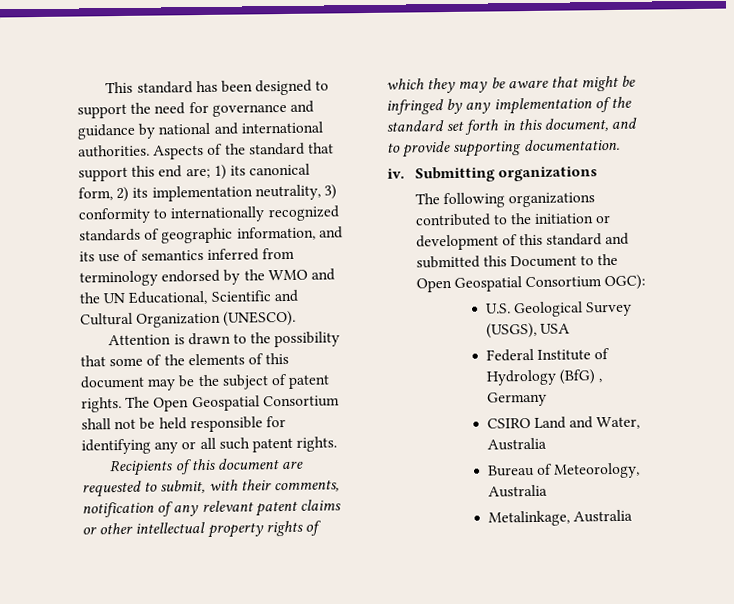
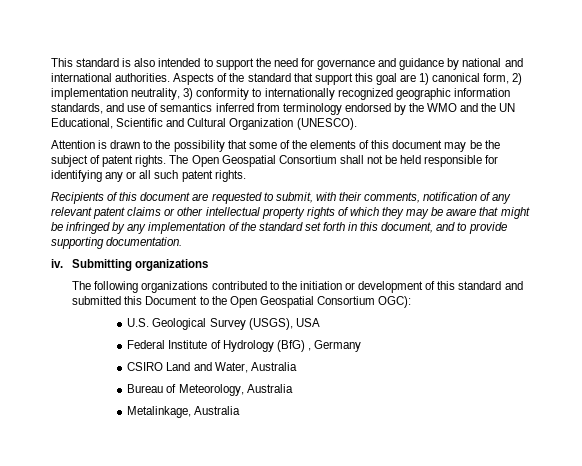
[195,79,313,96] has been designed -> [122,58,201,67] is also intended
[158,164,246,180] end are; 1) its -> [375,73,430,85] goal are 1)
[132,187,149,198] its -> (523, 79) none
[79,226,343,244] [79,251,95,262] standards of geographic information, and its -> [395,88,510,100] [51,103,125,114] geographic information standards, and

